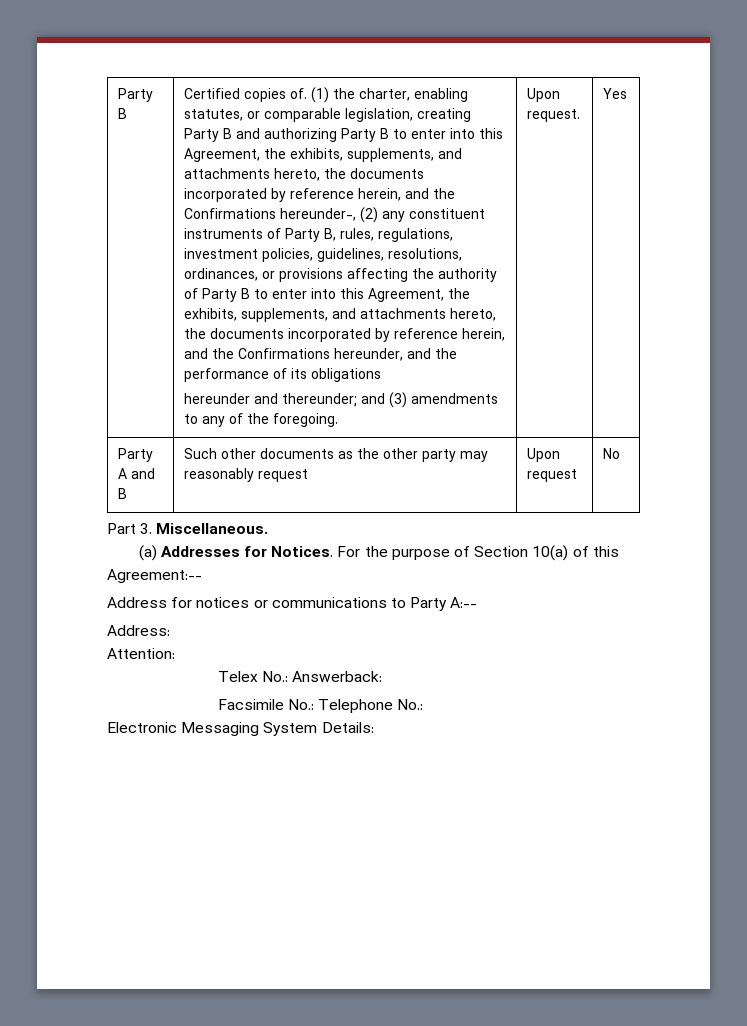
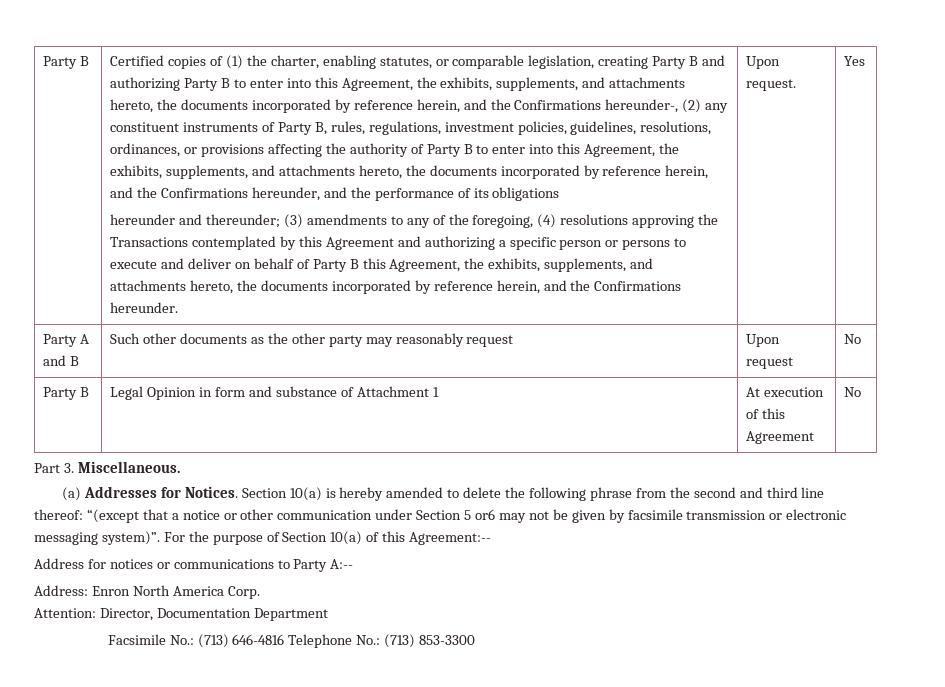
[289,88,307,99] of. -> [210,56,224,66] of
[360,393,385,404] and -> (281, 221) none
[272,413,338,427] foregoing. -> [472,214,719,228] [110,236,687,250] [110,258,654,272] [110,280,682,294] [110,302,179,313] foregoing, (4) resolutions approving the Transactions contemplated by this Agreement and authorizing a specific person or persons to execute and deliver on behalf of Party B this Agreement, the exhibits, supplements, and attachments hereto, the documents incorporated by reference herein, and the Confirmations hereunder.
(620, 453) none -> [43,387,90,400] [110,386,439,400] [746,387,825,397] [746,408,786,419] [746,431,815,444] [844,387,862,397] // Party B | Legal Opinion in form and substance of Attachment 1 | At execution of this Agreement | No
(334, 551) none -> [241,487,825,501] [34,509,847,523] [34,531,160,545] Section 10(a) is hereby amended to delete the following phrase from the second and third line thereof: “(except that a notice or other communication under Section 5 or6 may not be given by facsimile transmission or electronic messaging system)”.
[107,648,175,659] [217,671,382,682] // Attention: // Telex No.: Answerback: -> [91,585,260,599] [34,608,328,621] Enron North America Corp. // Attention: Director, Documentation Department
(314, 704) none -> [197,634,285,648] (713) 646-4816
[107,722,374,736] // Electronic Messaging System Details: -> [384,634,476,648] (713) 853-3300

